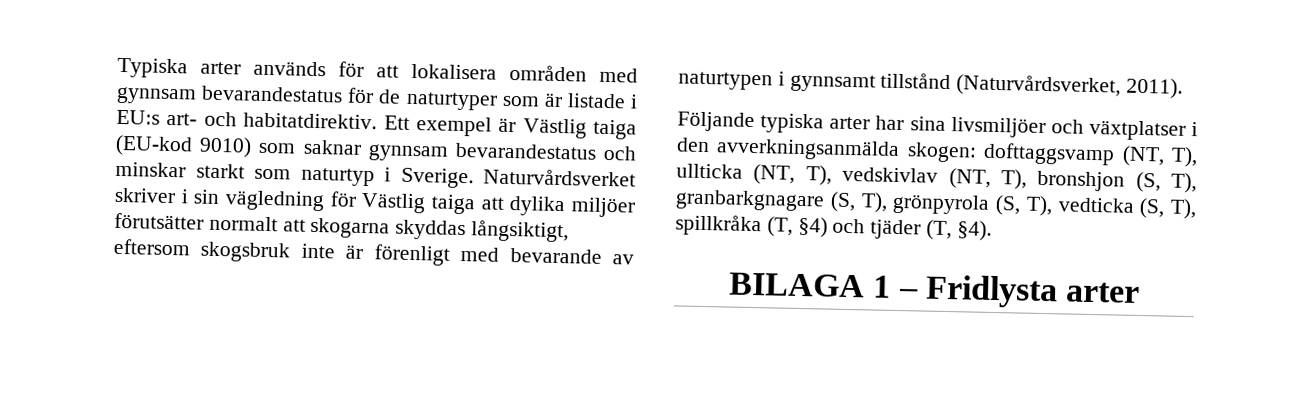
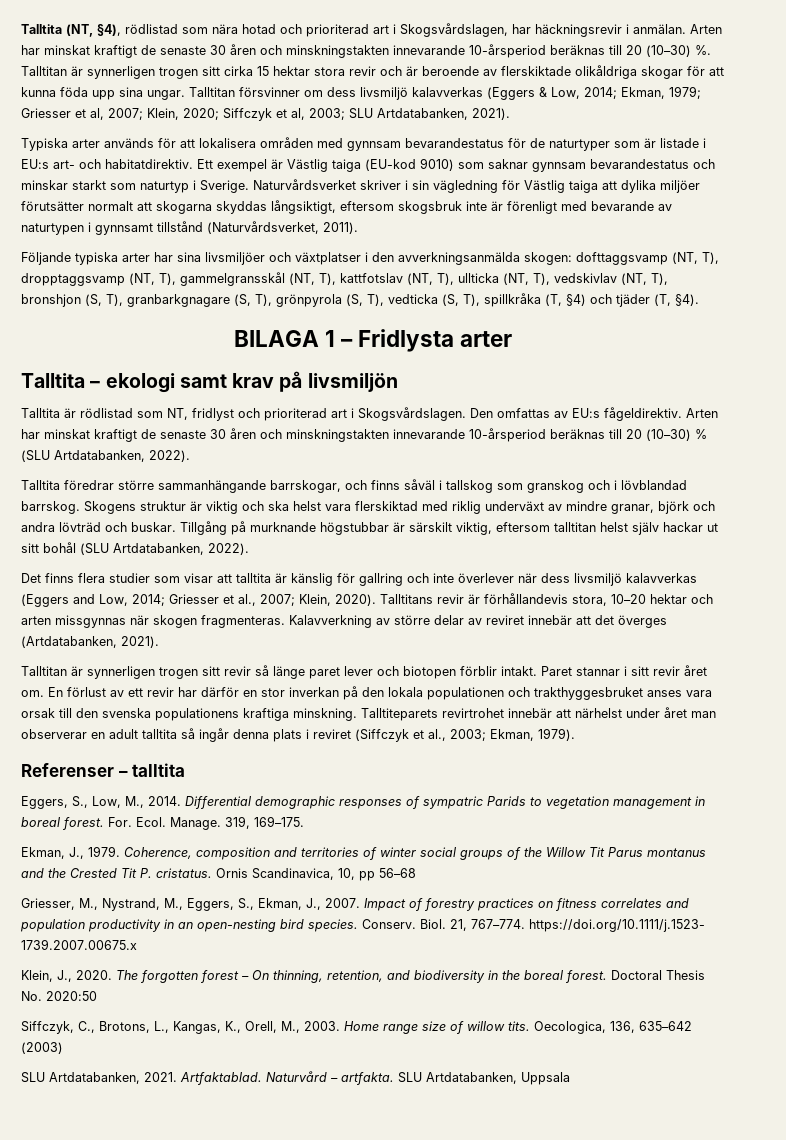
(117, 68) none -> [21,23,722,37] [21,44,711,58] [21,65,724,79] [21,86,701,100] [21,108,510,121] Talltita (NT, §4), rödlistad som nära hotad och prioriterad art i Skogsvårdslagen, har häckningsrevir i anmälan. Arten har minskat kraftigt de senaste 30 åren och minskningstakten innevarande 10-årsperiod beräknas till 20 (10–30) %. Talltitan är synnerligen trogen sitt cirka 15 hektar stora revir och är beroende av flerskiktade olikåldriga skogar för att kunna föda upp sina ungar. Talltitan försvinner om dess livsmiljö kalavverkas (Eggers & Low, 2014; Ekman, 1979; Griesser et al, 2007; Klein, 2020; Siffczyk et al, 2003; SLU Artdatabanken, 2021). //
(1198, 157) none -> [21,272,454,286] dropptaggsvamp (NT, T), gammelgransskål (NT, T), kattfotslav (NT, T),
(1140, 292) none -> [21,371,398,393] [21,407,718,421] [21,428,707,442] [21,450,190,462] [21,479,687,493] [21,501,715,514] [21,521,718,535] [21,542,249,555] [21,573,697,586] [21,593,713,607] [21,615,667,628] [21,636,159,648] [21,665,707,679] [21,686,712,700] [21,707,716,721] [21,728,575,742] [21,763,186,777] [21,796,705,809] [21,816,304,830] [21,846,706,860] [21,868,416,881] [21,898,689,911] [20,919,705,932] [21,939,137,950] [21,970,705,983] [21,991,97,1001] [21,1021,692,1034] [21,1042,63,1054] [21,1071,570,1085] // Talltita – ekologi samt krav på livsmiljön // Talltita är rödlistad som NT, fridlyst och prioriterad art i Skogsvårdslagen. Den omfattas av EU:s fågeldirektiv. Arten har minskat kraftigt de senaste 30 åren och minskningstakten innevarande 10-årsperiod beräknas till 20 (10–30) % (SLU Artdatabanken, 2022). // Talltita föredrar större sammanhängande barrskogar, och finns såväl i tallskog som granskog och i lövblandad barrskog. Skogens struktur är viktig och ska helst vara flerskiktad med riklig underväxt av mindre granar, björk och andra lövträd och buskar. Tillgång på murknande högstubbar är särskilt viktig, eftersom talltitan helst själv hackar ut sitt bohål (SLU Artdatabanken, 2022). // Det finns flera studier som visar att talltita är känslig för gallring och inte överlever när dess livsmiljö kalavverkas (Eggers and Low, 2014; Griesser et al., 2007; Klein, 2020). Talltitans revir är förhållandevis stora, 10–20 hektar och arten missgynnas när skogen fragmenteras. Kalavverkning av större delar av reviret innebär att det överges (Artdatabanken, 2021). // Talltitan är synnerligen trogen sitt revir så länge paret lever och biotopen förblir intakt. Paret stannar i sitt revir året om. En förlust av ett revir har därför en stor inverkan på den lokala populationen och trakthyggesbruket anses vara orsak till den svenska populationens kraftiga minskning. Talltiteparets revirtrohet innebär att närhelst under året man observerar en adult talltita så ingår denna plats i reviret (Siffczyk et al., 2003; Ekman, 1979). // Referenser – talltita // Eggers, S., Low, M., 2014. Differential demographic responses of sympatric Parids to vegetation management in boreal forest. For. Ecol. Manage. 319, 169–175. // Ekman, J., 1979. Coherence, composition and territories of winter social groups of the Willow Tit Parus montanus and the Crested Tit P. cristatus. Ornis Scandinavica, 10, pp 56–68 // Griesser, M., Nystrand, M., Eggers, S., Ekman, J., 2007. Impact of forestry practices on fitness correlates and population productivity in an open-nesting bird species. Conserv. Biol. 21, 767–774. https://doi.org/10.1111/j.1523- 1739.2007.00675.x // Klein, J., 2020. The forgotten forest – On thinning, retention, and biodiversity in the boreal forest. Doctoral Thesis No. 2020:50 // Siffczyk, C., Brotons, L., Kangas, K., Orell, M., 2003. Home range size of willow tits. Oecologica, 136, 635–642 (2003) // SLU Artdatabanken, 2021. Artfaktablad. Naturvård – artfakta. SLU Artdatabanken, Uppsala

